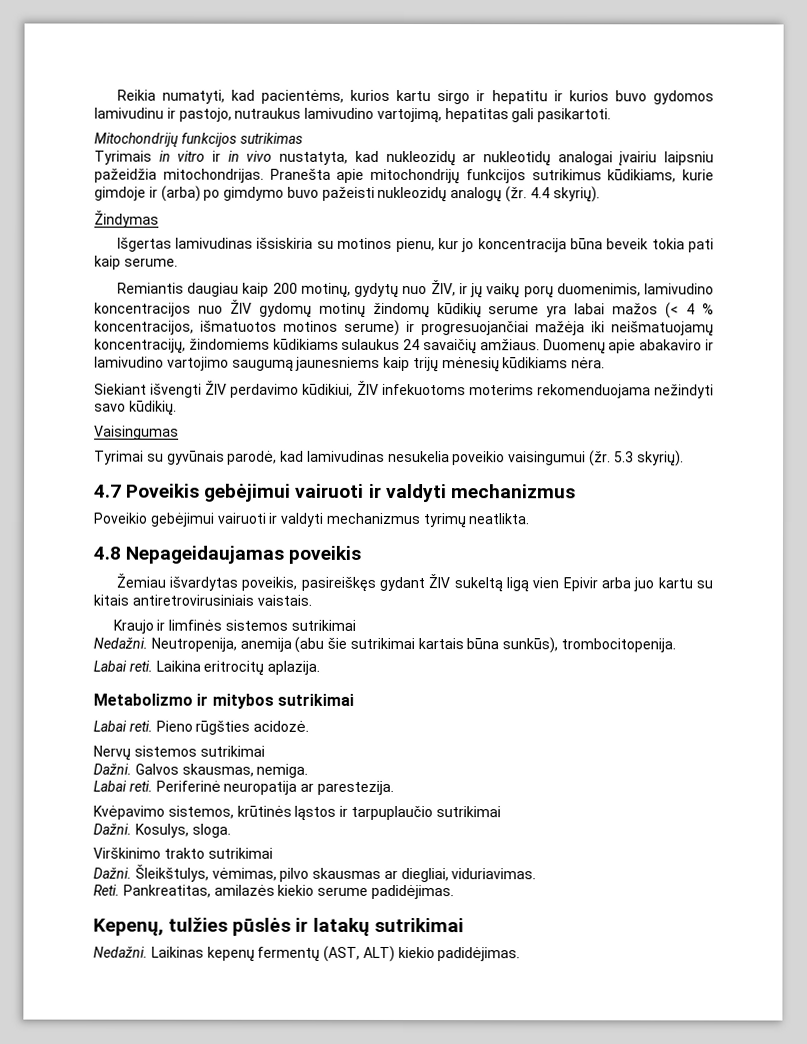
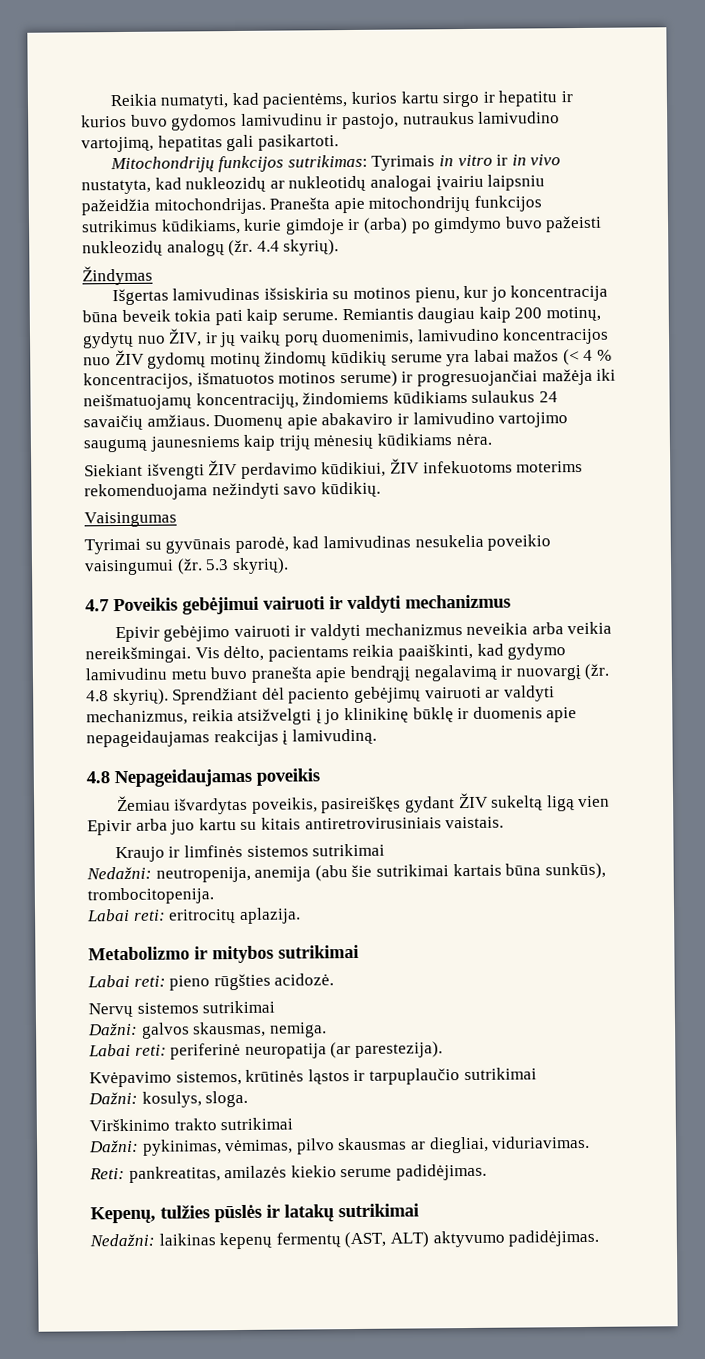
[239,132,303,144] sutrikimas // -> [287,154,368,168] sutrikimas:
(178, 262) // -> (338, 316) none
[93,512,531,529] Poveikio gebėjimui vairuoti ir valdyti mechanizmus tyrimų neatlikta. -> [114,621,613,643] [85,643,567,664] [85,663,611,683] [86,685,555,706] [86,706,578,726] [86,728,377,748] Epivir gebėjimo vairuoti ir valdyti mechanizmus neveikia arba veikia nereikšmingai. Vis dėlto, pacientams reikia paaiškinti, kad gydymo lamivudinu metu buvo pranešta apie bendrąjį negalavimą ir nuovargį (žr. 4.8 skyrių). Sprendžiant dėl paciento gebėjimų vairuoti ar valdyti mechanizmus, reikia atsižvelgti į jo klinikinę būklę ir duomenis apie nepageidaujamas reakcijas į lamivudiną.
[93,636,237,652] Nedažni. Neutropenija, -> [86,866,251,883] Nedažni: neutropenija,
[128,660,201,672] reti. Laikina -> [133,909,166,921] reti:
[128,720,193,732] reti. Pieno -> [133,975,211,991] reti: pieno
[93,762,179,775] Dažni. Galvos -> [87,1022,190,1039] Dažni: galvos
[128,780,394,795] reti. Periferinė neuropatija ar parestezija. -> [134,1041,443,1060] reti: periferinė neuropatija (ar parestezija).
[93,822,189,838] Dažni. Kosulys, -> [88,1091,202,1108] Dažni: kosulys,
[93,864,209,882] Dažni. Šleikštulys, -> [89,1139,222,1156] Dažni: pykinimas,
[93,884,211,898] Reti. Pankreatitas, -> [89,1166,221,1183] Reti: pankreatitas,
[93,945,204,958] Nedažni. Laikinas -> [89,1233,216,1247] Nedažni: laikinas
[397,946,435,959] kiekio -> [432,1230,505,1248] aktyvumo

